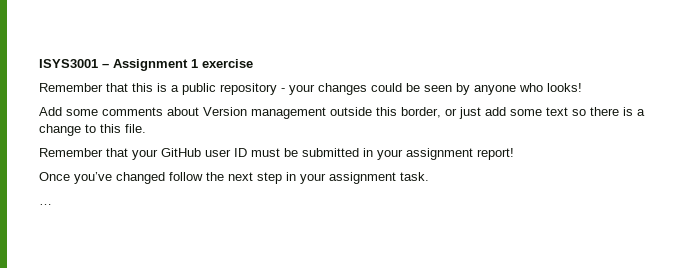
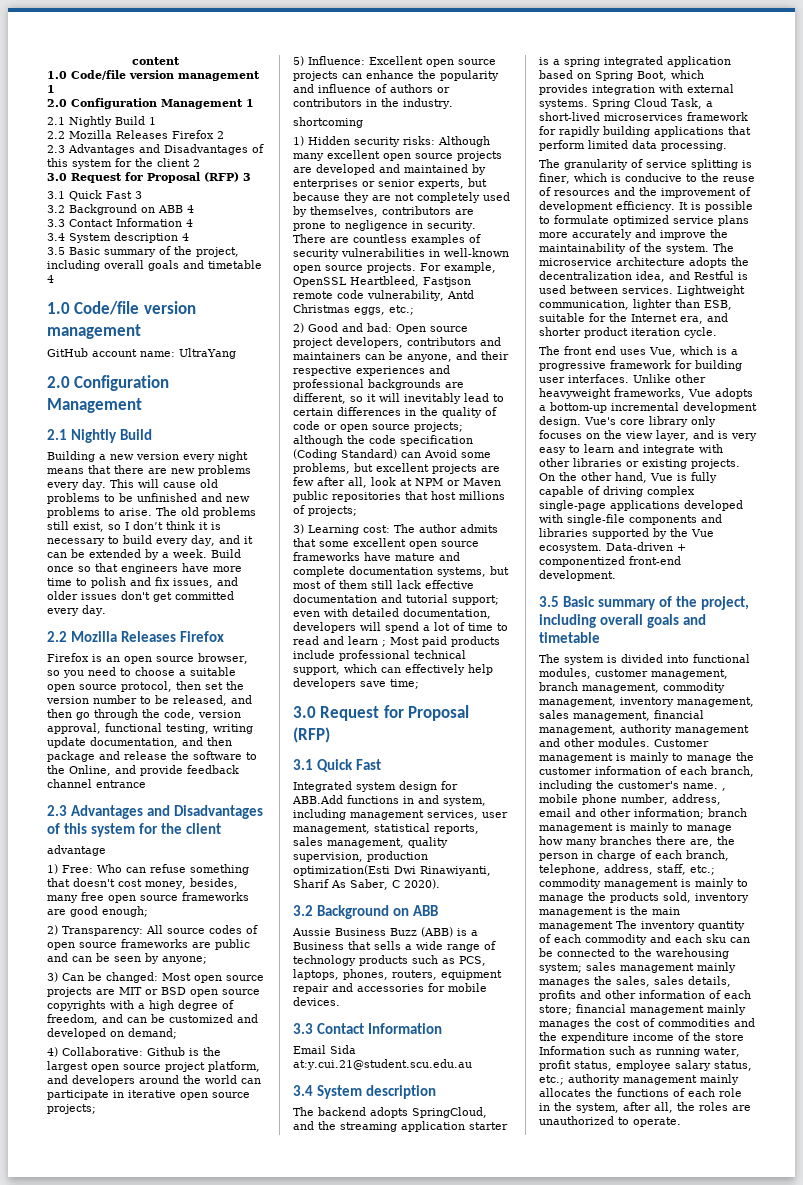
[39,59,253,71] [39,83,582,95] [39,107,645,119] [39,124,146,136] [39,148,514,160] [39,172,429,184] [39,204,52,205] ISYS3001 – Assignment 1 exercise // Remember that this is a public repository - your changes could be seen by anyone who looks! // Add some comments about Version management outside this border, or just add some text so there is a change to this file. // Remember that your GitHub user ID must be submitted in your assignment report! // Once you’ve changed follow the next step in your assignment task. // … -> [132,57,180,65] [47,70,260,81] [47,85,55,93] [47,98,254,109] [47,116,156,127] [47,130,224,139] [47,144,264,155] [47,158,200,169] [47,172,251,183] [47,190,142,201] [47,204,194,215] [47,218,193,227] [47,232,189,243] [47,246,239,257] [47,260,262,271] [47,275,54,283] [47,301,196,315] [47,324,141,339] [47,348,236,359] [47,375,170,391] [47,398,142,413] [47,429,152,443] [47,451,248,462] [47,465,251,476] [47,479,218,490] [47,493,250,504] [47,507,256,518] [47,521,221,532] [47,535,253,546] [47,549,241,560] [47,563,242,574] [47,577,238,588] [47,591,234,602] [47,605,106,616] [47,631,224,642] [47,653,248,664] [47,667,236,678] [47,681,244,692] [46,695,252,706] [47,709,241,720] [47,723,253,734] [47,737,232,748] [47,751,257,762] [47,765,239,776] [47,779,146,788] [47,805,263,819] [47,823,221,837] [47,845,106,856] [47,864,249,875] [47,878,238,889] [47,892,249,903] [47,906,148,917] [47,925,258,936] [47,939,250,950] [47,953,207,964] [47,972,264,983] [47,987,260,997] [47,1000,234,1011] [47,1014,258,1025] [47,1028,177,1039] [47,1047,221,1057] [47,1061,260,1072] [47,1075,261,1086] [47,1090,250,1100] [47,1104,96,1114] [293,56,496,67] [293,70,499,81] [293,84,450,93] [293,98,453,109] [293,117,363,128] [293,136,490,147] [293,150,502,161] [293,164,486,175] [293,178,487,189] [293,192,510,203] [293,206,474,217] [293,220,476,231] [293,234,481,245] [293,248,509,259] [293,262,496,273] [293,276,471,287] [293,290,474,301] [293,304,414,315] [293,323,468,334] [293,337,501,348] [293,351,509,362] [293,365,450,376] [293,379,464,390] [293,393,504,404] [293,407,497,418] [293,421,463,432] [293,435,473,446] [293,449,491,460] [293,463,500,474] [293,477,501,488] [293,491,505,502] [293,505,357,516] [293,524,498,535] [293,538,479,549] [293,552,460,561] [293,566,509,577] [293,580,474,589] [293,594,499,605] [293,608,491,619] [293,622,508,633] [293,636,500,647] [293,650,466,661] [293,664,493,675] [293,678,419,689] [293,705,470,721] [293,727,330,743] [293,759,381,772] [293,781,458,792] [292,795,486,806] [293,809,508,820] [293,823,479,834] [293,837,448,848] [293,851,428,862] [293,865,491,876] [293,879,440,890] [293,905,438,919] [292,927,478,937] [293,941,496,952] [293,955,486,966] [293,969,502,980] [293,983,487,994] [293,997,340,1006] [293,1023,442,1034] [293,1045,356,1054] [293,1059,472,1070] [293,1085,436,1099] [293,1107,487,1118] [293,1121,508,1132] [539,56,731,67] [539,70,704,81] [539,84,734,95] [539,98,713,109] [539,112,748,121] [539,126,751,137] [539,140,727,151] [539,159,752,170] [539,173,755,184] [539,187,751,198] [539,201,753,212] [539,215,749,226] [539,229,728,240] [539,243,734,254] [539,257,749,268] [539,271,748,282] [539,285,745,296] [539,299,732,310] [539,313,728,324] [539,327,717,338] [539,346,738,357] [539,360,742,371] [539,374,706,383] [539,388,753,399] [539,402,757,413] [539,416,716,427] [539,430,757,441] [539,444,723,455] [539,458,740,469] [539,472,717,483] [539,486,695,497] [539,500,743,511] [539,514,722,525] [539,528,714,539] [539,542,686,553] [539,556,681,567] [539,570,616,581] [539,596,749,610] [539,614,706,628] [539,632,600,643] [539,654,750,665] [539,668,728,679] [539,682,725,693] [539,697,754,707] [539,710,704,721] [539,724,749,735] [539,738,709,747] [539,752,754,763] [539,766,754,777] [539,780,726,791] [539,794,721,805] [539,808,747,819] [539,822,732,833] [539,836,735,847] [539,850,729,861] [539,864,715,875] [539,878,748,889] [539,892,749,903] [539,906,680,917] [539,920,745,931] [539,934,750,945] [539,948,729,959] [539,962,736,973] [539,976,731,987] [539,990,751,1001] [539,1004,746,1015] [539,1018,755,1029] [539,1032,744,1043] [539,1046,740,1057] [539,1060,752,1071] [539,1074,739,1085] [539,1088,742,1097] [539,1102,751,1113] [539,1116,681,1127] content // 1.0 Code/file version management 1 // 2.0 Configuration Management 1 // 2.1 Nightly Build 1 // 2.2 Mozilla Releases Firefox 2 // 2.3 Advantages and Disadvantages of this system for the client 2 // 3.0 Request for Proposal (RFP) 3 // 3.1 Quick Fast 3 // 3.2 Background on ABB 4 // 3.3 Contact Information 4 // 3.4 System description 4 // 3.5 Basic summary of the project, including overall goals and timetable 4 // 1.0 Code/file version management // GitHub account name: UltraYang // 2.0 Configuration Management // 2.1 Nightly Build // Building a new version every night means that there are new problems every day. This will cause old problems to be unfinished and new problems to arise. The old problems still exist, so I don’t think it is necessary to build every day, and it can be extended by a week. Build once so that engineers have more time to polish and fix issues, and older issues don't get committed every day. // 2.2 Mozilla Releases Firefox // Firefox is an open source browser, so you need to choose a suitable open source protocol, then set the version number to be released, and then go through the code, version approval, functional testing, writing update documentation, and then package and release the software to the Online, and provide feedback channel entrance // 2.3 Advantages and Disadvantages of this system for the client // advantage // 1) Free: Who can refuse something that doesn't cost money, besides, many free open source frameworks are good enough; // 2) Transparency: All source codes of open source frameworks are public and can be seen by anyone; // 3) Can be changed: Most open source projects are MIT or BSD open source copyrights with a high degree of freedom, and can be customized and developed on demand; // 4) Collaborative: Github is the largest open source project platform, and developers around the world can participate in iterative open source projects; // 5) Influence: Excellent open source projects can enhance the popularity and influence of authors or contributors in the industry. // shortcoming // 1) Hidden security risks: Although many excellent open source projects are developed and maintained by enterprises or senior experts, but because they are not completely used by themselves, contributors are prone to negligence in security. There are countless examples of security vulnerabilities in well-known open source projects. For example, OpenSSL Heartbleed, Fastjson remote code vulnerability, Antd Christmas eggs, etc.; // 2) Good and bad: Open source project developers, contributors and maintainers can be anyone, and their respective experiences and professional backgrounds are different, so it will inevitably lead to certain differences in the quality of code or open source projects; although the code specification (Coding Standard) can Avoid some problems, but excellent projects are few after all, look at NPM or Maven public repositories that host millions of projects; // 3) Learning cost: The author admits that some excellent open source frameworks have mature and complete documentation systems, but most of them still lack effective documentation and tutorial support; even with detailed documentation, developers will spend a lot of time to read and learn ; Most paid products include professional technical support, which can effectively help developers save time; // 3.0 Request for Proposal (RFP) // 3.1 Quick Fast // Integrated system design for ABB.Add functions in and system, including management services, user management, statistical reports, sales management, quality supervision, production optimization(Esti Dwi Rinawiyanti, Sharif As Saber, C 2020). // 3.2 Background on ABB // Aussie Business Buzz (ABB) is a Business that sells a wide range of technology products such as PCS, laptops, phones, routers, equipment repair and accessories for mobile devices. // 3.3 Contact Information // Email Sida at:y.cui.21@student.scu.edu.au // 3.4 System description // The backend adopts SpringCloud, and the streaming application starter is a spring integrated application based on Spring Boot, which provides integration with external systems. Spring Cloud Task, a short-lived microservices framework for rapidly building applications that perform limited data processing. // The granularity of service splitting is finer, which is conducive to the reuse of resources and the improvement of development efficiency. It is possible to formulate optimized service plans more accurately and improve the maintainability of the system. The microservice architecture adopts the decentralization idea, and Restful is used between services. Lightweight communication, lighter than ESB, suitable for the Internet era, and shorter product iteration cycle. // The front end uses Vue, which is a progressive framework for building user interfaces. Unlike other heavyweight frameworks, Vue adopts a bottom-up incremental development design. Vue's core library only focuses on the view layer, and is very easy to learn and integrate with other libraries or existing projects. On the other hand, Vue is fully capable of driving complex single-page applications developed with single-file components and libraries supported by the Vue ecosystem. Data-driven + componentized front-end development. // 3.5 Basic summary of the project, including overall goals and timetable // The system is divided into functional modules, customer management, branch management, commodity management, inventory management, sales management, financial management, authority management and other modules. Customer management is mainly to manage the customer information of each branch, including the customer's name. , mobile phone number, address, email and other information; branch management is mainly to manage how many branches there are, the person in charge of each branch, telephone, address, staff, etc.; commodity management is mainly to manage the products sold, inventory management is the main management The inventory quantity of each commodity and each sku can be connected to the warehousing system; sales management mainly manages the sales, sales details, profits and other information of each store; financial management mainly manages the cost of commodities and the expenditure income of the store Information such as running water, profit status, employee salary status, etc.; authority management mainly allocates the functions of each role in the system, after all, the roles are unauthorized to operate.

